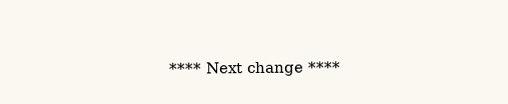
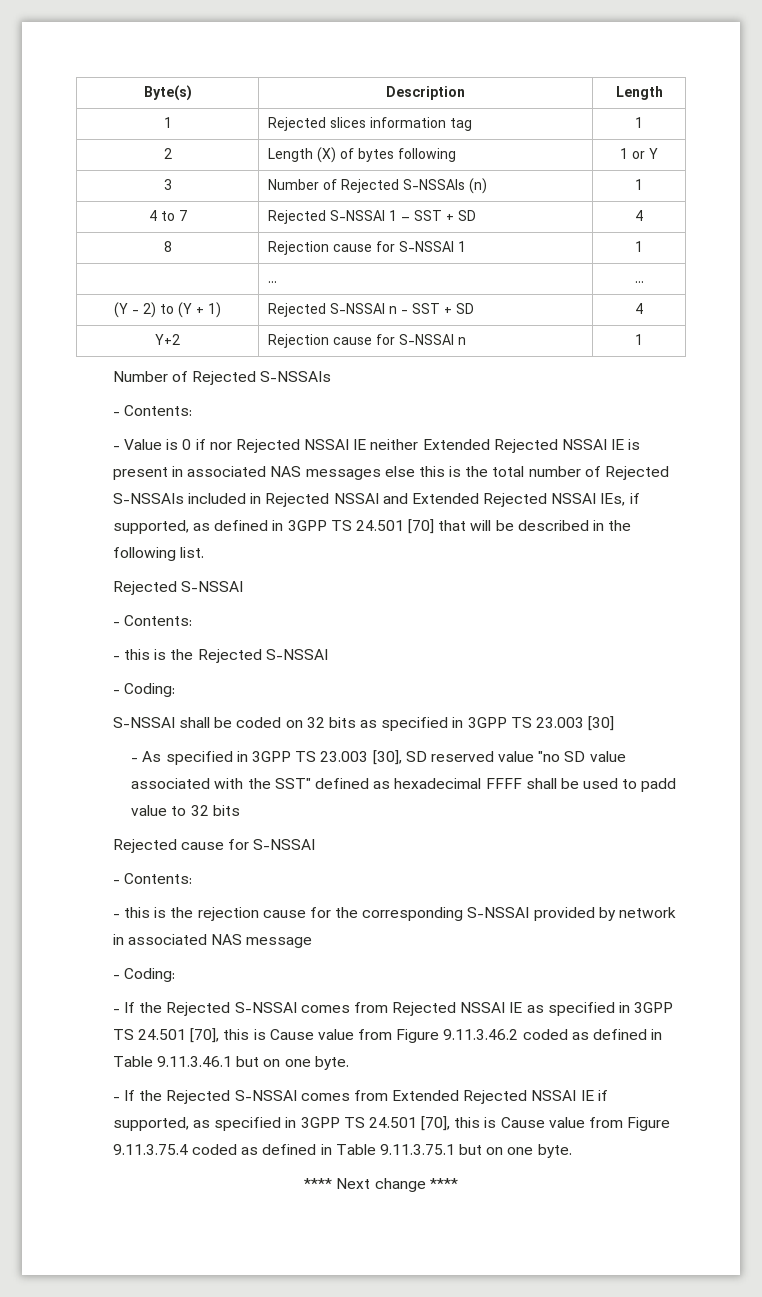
(168, 68) none -> [143,85,192,101] [386,86,465,100] [615,86,663,100] [163,117,172,128] [267,117,472,131] [635,117,643,128] [163,148,172,159] [267,147,456,163] [620,148,658,159] [163,179,172,190] [267,178,487,194] [635,179,643,190] [148,210,187,221] [267,210,476,224] [635,210,643,221] [163,241,172,252] [267,241,466,255] [635,241,643,252] [267,281,277,283] [634,281,644,283] [114,302,221,318] [267,303,474,317] [635,303,643,314] [155,334,180,345] [267,334,466,348] [635,334,643,345] [112,371,332,385] [112,405,192,416] [112,439,641,453] [112,466,670,480] [112,493,640,507] [112,519,632,534] [112,547,204,561] [112,581,243,595] [112,615,192,626] [112,649,328,663] [112,683,175,697] [112,716,615,731] [131,750,626,765] [131,778,677,792] [131,805,240,816] [112,839,316,853] [112,873,192,884] [112,907,677,921] [112,934,313,948] [112,968,175,982] [112,1002,674,1016] [112,1028,663,1043] [112,1056,349,1070] [112,1090,608,1104] [112,1116,671,1131] [112,1144,572,1158] Byte(s) | Description | Length // 1 | Rejected slices information tag | 1 // 2 | Length (X) of bytes following | 1 or Y // 3 | Number of Rejected S-NSSAIs (n) | 1 // 4 to 7 | Rejected S-NSSAI 1 – SST + SD | 4 // 8 | Rejection cause for S-NSSAI 1 | 1 // | … | … // (Y - 2) to (Y + 1) | Rejected S-NSSAI n - SST + SD | 4 // Y+2 | Rejection cause for S-NSSAI n | 1 // Number of Rejected S-NSSAIs // - Contents: // - Value is 0 if nor Rejected NSSAI IE neither Extended Rejected NSSAI IE is present in associated NAS messages else this is the total number of Rejected S-NSSAIs included in Rejected NSSAI and Extended Rejected NSSAI IEs, if supported, as defined in 3GPP TS 24.501 [70] that will be described in the following list. // Rejected S-NSSAI // - Contents: // - this is the Rejected S-NSSAI // - Coding: // S-NSSAI shall be coded on 32 bits as specified in 3GPP TS 23.003 [30] // - As specified in 3GPP TS 23.003 [30], SD reserved value "no SD value associated with the SST" defined as hexadecimal FFFF shall be used to padd value to 32 bits // Rejected cause for S-NSSAI // - Contents: // - this is the rejection cause for the corresponding S-NSSAI provided by network in associated NAS message // - Coding: // - If the Rejected S-NSSAI comes from Rejected NSSAI IE as specified in 3GPP TS 24.501 [70], this is Cause value from Figure 9.11.3.46.2 coded as defined in Table 9.11.3.46.1 but on one byte. // - If the Rejected S-NSSAI comes from Extended Rejected NSSAI IE if supported, as specified in 3GPP TS 24.501 [70], this is Cause value from Figure 9.11.3.75.4 coded as defined in Table 9.11.3.75.1 but on one byte. //

